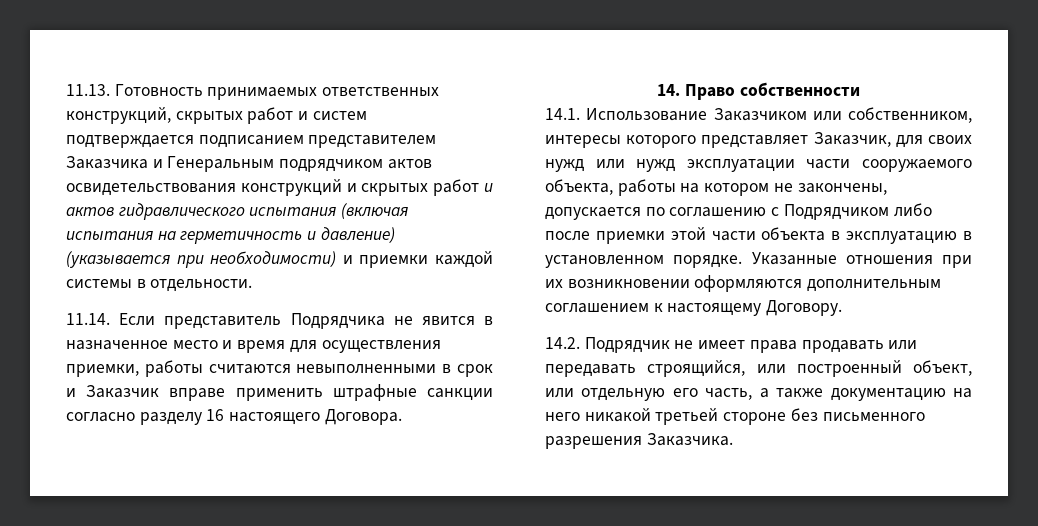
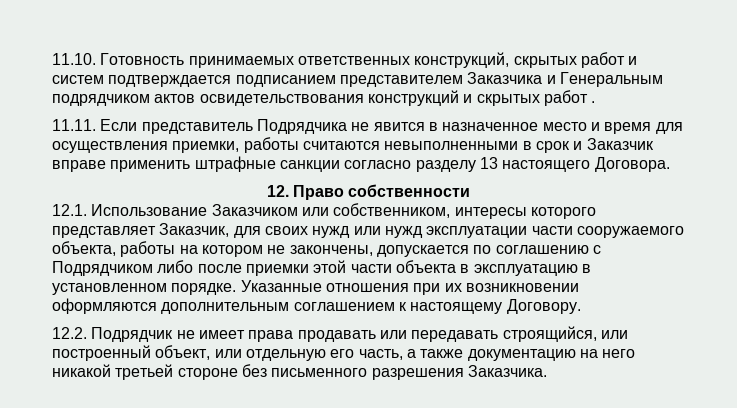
[66,84,110,96] 11.13. -> [52,53,96,65] 11.10.
[484,183,494,192] [66,203,409,220] [66,227,395,244] [66,251,494,268] [66,279,253,292] [66,313,110,325] и актов гидравлического испытания (включая испытания на герметичность и давление) (указывается при необходимости) и приемки каждой системы в отдельности. // 11.14. -> [591,101,596,103] [52,119,96,131] . // 11.11.
[206,409,225,421] 16 -> [479,157,498,169] 13
[657,84,681,96] 14. -> [266,185,289,197] 12.
[545,108,580,120] 14.1. -> [52,204,87,216] 12.1.
[545,337,580,349] 14.2. -> [52,327,87,339] 12.2.

